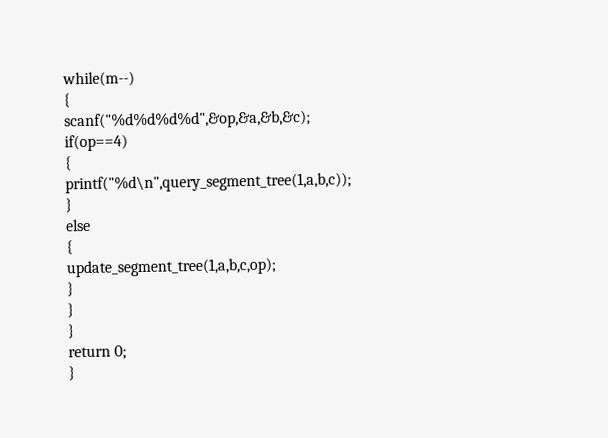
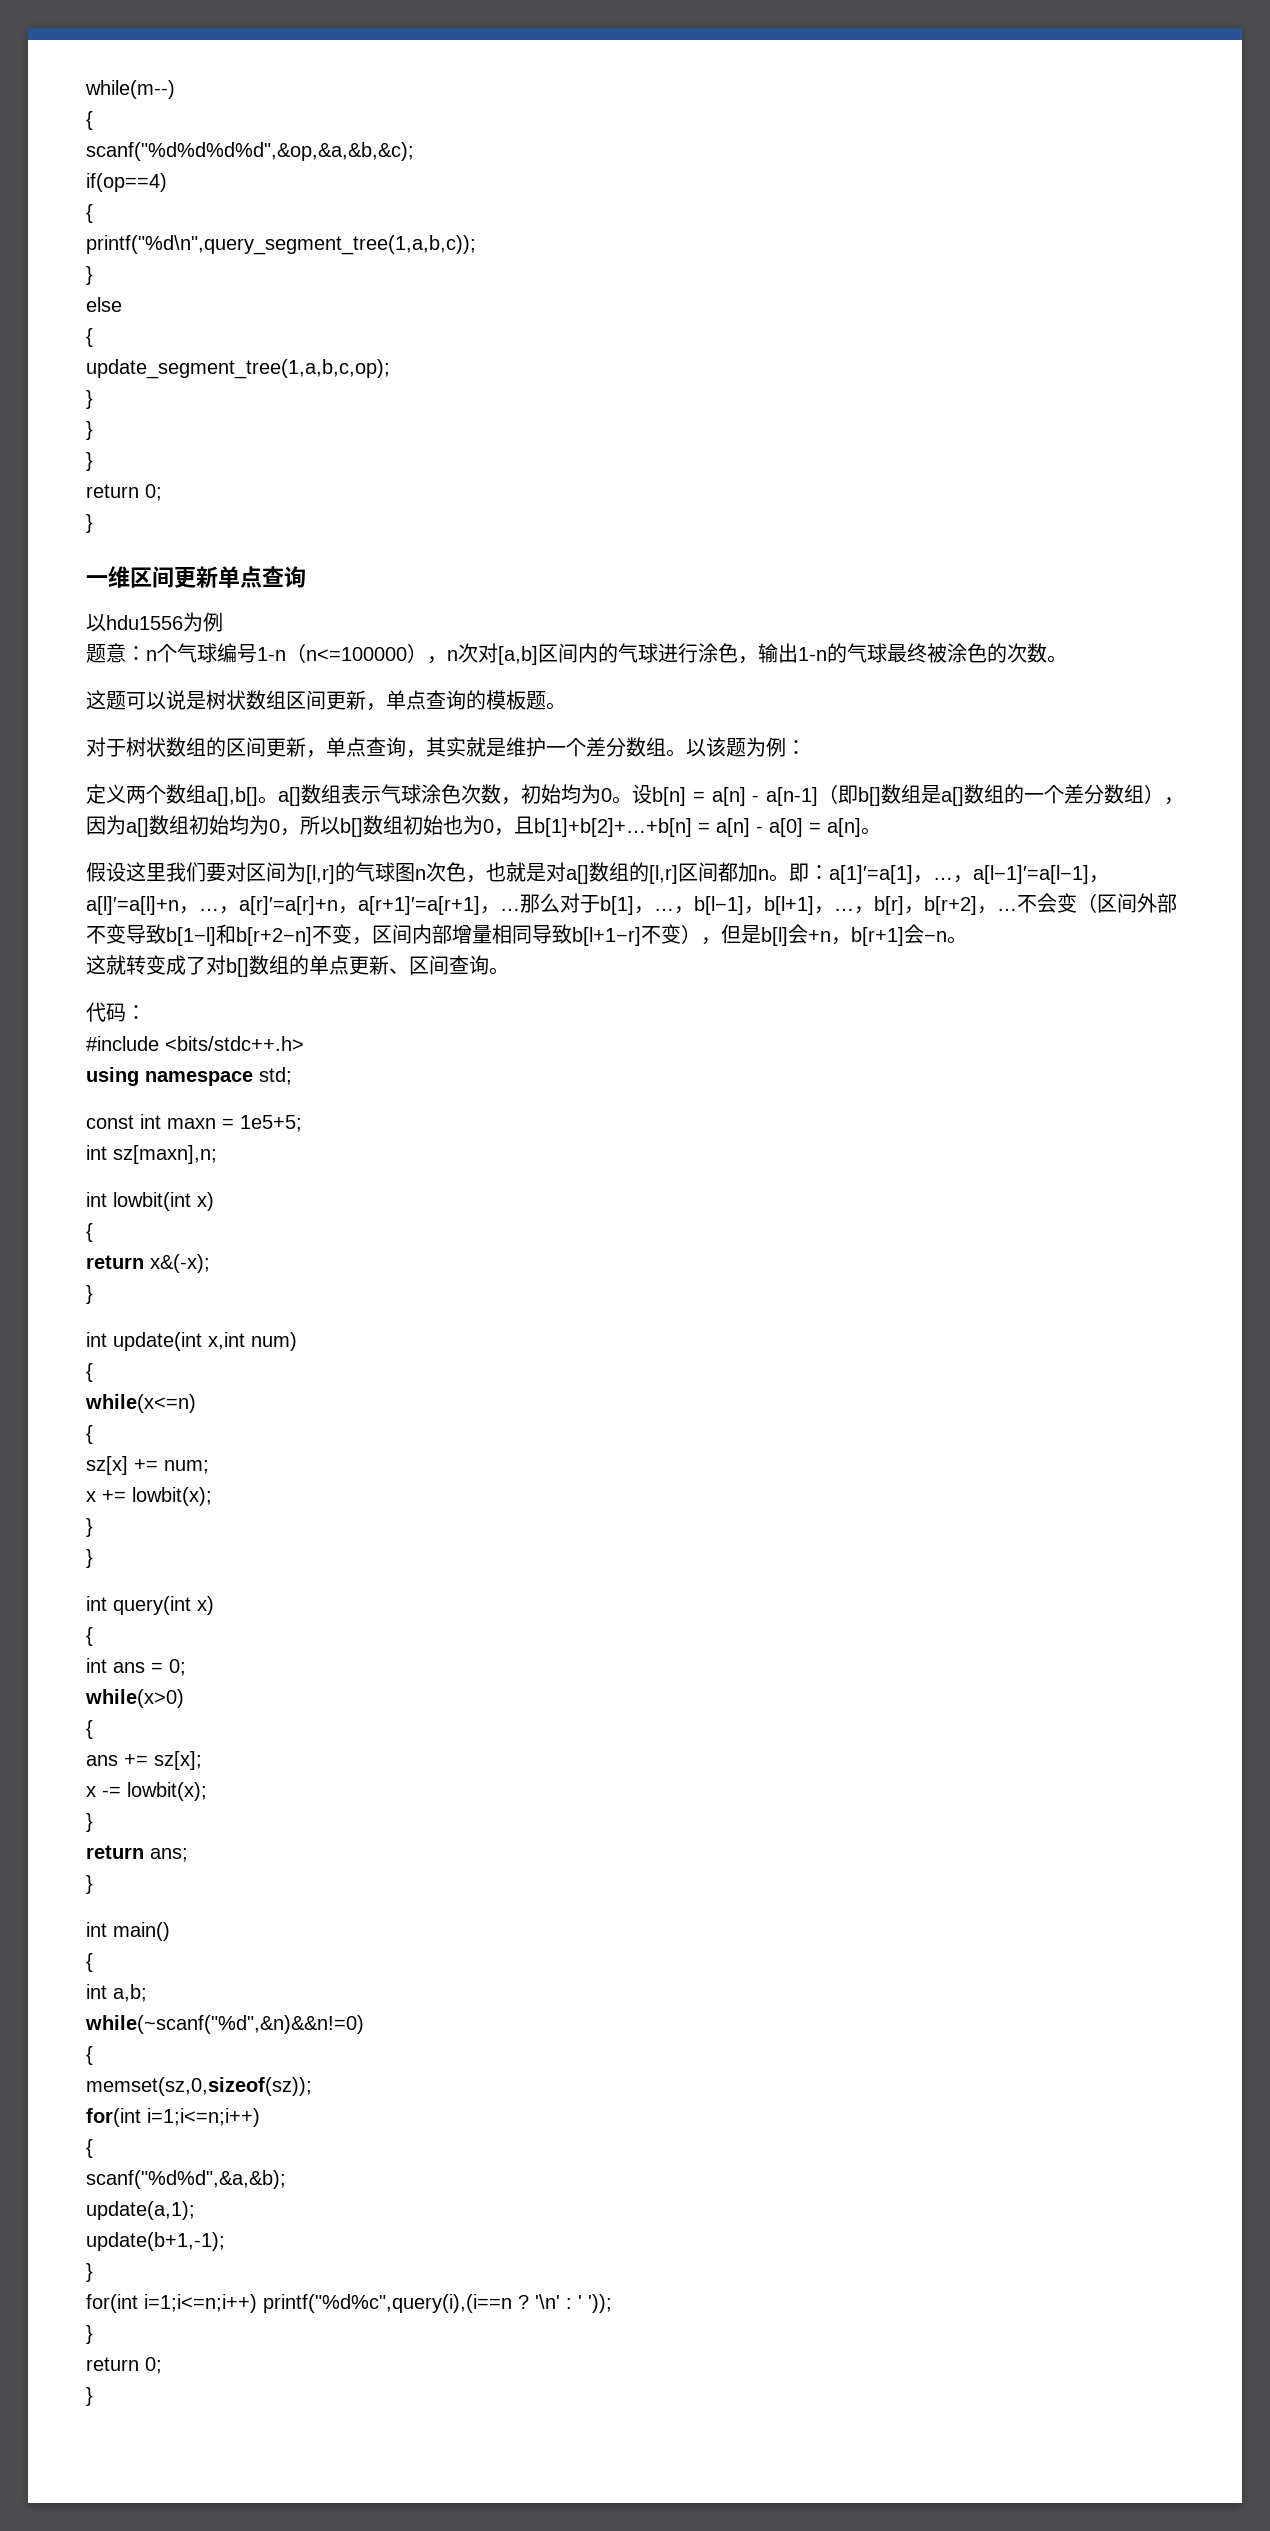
(75, 373) none -> [86,566,306,588] [86,612,223,632] [86,643,1067,665] [86,690,566,711] [86,737,806,758] [86,784,1184,806] [86,815,881,837] [86,862,1109,884] [86,893,1177,915] [86,924,967,946] [86,955,509,977] [86,1002,146,1022] [86,1036,304,1051] [86,1067,292,1086] [86,1114,302,1132] [86,1145,217,1164] [86,1192,214,1211] [86,1223,93,1242] [86,1254,210,1273] [86,1285,93,1304] [86,1332,297,1351] [86,1363,93,1382] [85,1394,196,1413] [86,1425,93,1444] [86,1456,209,1475] [86,1487,212,1506] [86,1518,93,1537] [86,1549,93,1568] [86,1596,214,1615] [86,1627,93,1646] [86,1658,186,1676] [85,1689,184,1708] [86,1720,93,1739] [86,1751,202,1770] [86,1782,207,1801] [86,1813,93,1832] [86,1845,188,1862] [86,1875,93,1894] [86,1922,170,1941] [86,1953,93,1972] [86,1984,147,2002] [85,2015,364,2034] [86,2046,93,2065] [86,2077,312,2096] [86,2108,260,2127] [86,2139,93,2158] [86,2170,286,2189] [86,2201,195,2220] [86,2232,225,2251] [86,2263,93,2282] [86,2294,612,2313] [86,2325,93,2344] [86,2357,162,2374] [86,2387,93,2406] // 一维区间更新单点查询 // 以hdu1556为例 // 题意：n个气球编号1-n（n<=100000），n次对[a,b]区间内的气球进行涂色，输出1-n的气球最终被涂色的次数。 // 这题可以说是树状数组区间更新，单点查询的模板题。 // 对于树状数组的区间更新，单点查询，其实就是维护一个差分数组。以该题为例： // 定义两个数组a[],b[]。a[]数组表示气球涂色次数，初始均为0。设b[n] = a[n] - a[n-1]（即b[]数组是a[]数组的一个差分数组），因为a[]数组初始均为0，所以b[]数组初始也为0，且b[1]+b[2]+…+b[n] = a[n] - a[0] = a[n]。 // 假设这里我们要对区间为[l,r]的气球图n次色，也就是对a[]数组的[l,r]区间都加n。即：a[1]′=a[1]，…，a[l−1]′=a[l−1]，a[l]′=a[l]+n，…，a[r]′=a[r]+n，a[r+1]′=a[r+1]，…那么对于b[1]，…，b[l−1]，b[l+1]，…，b[r]，b[r+2]，…不会变（区间外部不变导致b[1−l]和b[r+2−n]不变，区间内部增量相同导致b[l+1−r]不变），但是b[l]会+n，b[r+1]会−n。 // 这就转变成了对b[]数组的单点更新、区间查询。 // 代码： // #include <bits/stdc++.h> // using namespace std; // const int maxn = 1e5+5; // int sz[maxn],n; // int lowbit(int x) // { // return x&(-x); // } // int update(int x,int num) // { // while(x<=n) // { // sz[x] += num; // x += lowbit(x); // } // } // int query(int x) // { // int ans = 0; // while(x>0) // { // ans += sz[x]; // x -= lowbit(x); // } // return ans; // } // int main() // { // int a,b; // while(~scanf("%d",&n)&&n!=0) // { // memset(sz,0,sizeof(sz)); // for(int i=1;i<=n;i++) // { // scanf("%d%d",&a,&b); // update(a,1); // update(b+1,-1); // } // for(int i=1;i<=n;i++) printf("%d%c",query(i),(i==n ? '\n' : ' ')); // } // return 0; // }

